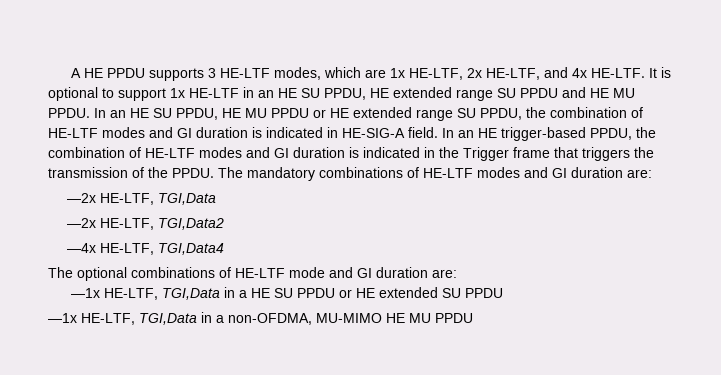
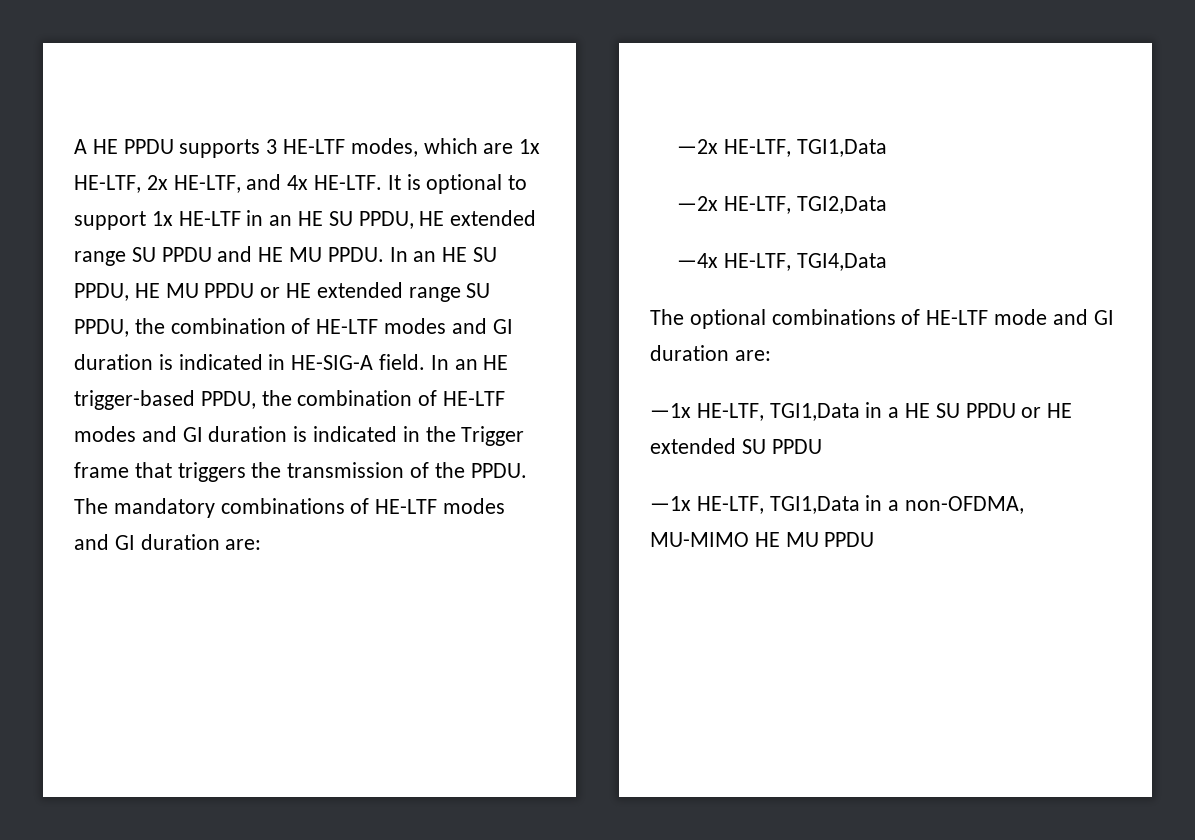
[157,193,216,205] [66,218,224,230] TGI,Data // —2x HE-LTF, TGI,Data2 -> [796,139,887,157] [677,196,887,214] TGI1,Data // —2x HE-LTF, TGI2,Data
[157,243,224,255] TGI,Data4 -> [796,253,887,271] TGI4,Data
[161,288,220,300] TGI,Data -> [769,403,860,421] TGI1,Data
[139,313,197,325] TGI,Data -> [769,496,860,514] TGI1,Data

